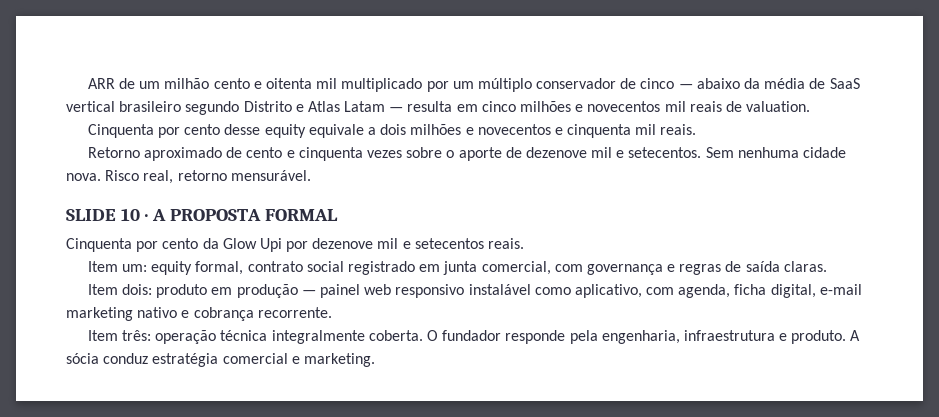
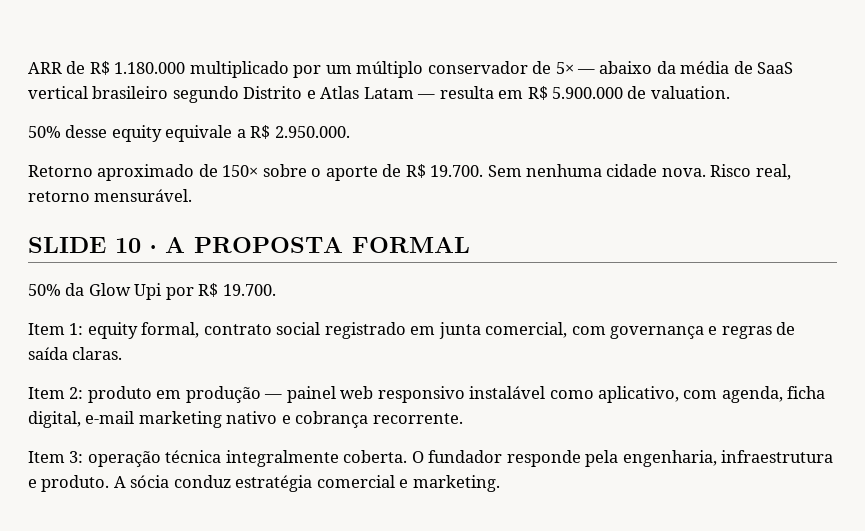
[139,78,338,89] um milhão cento e oitenta mil -> [89,61,186,75] R$ 1.180.000
[640,78,675,89] cinco -> [555,62,574,74] 5×
[481,101,722,112] cinco milhões e novecentos mil reais -> [527,86,624,100] R$ 5.900.000
[87,124,221,138] Cinquenta por cento -> [28,126,61,138] 50%
[380,124,697,138] [87,147,702,161] dois milhões e novecentos e cinquenta mil reais. // Retorno aproximado de cento e cinquenta vezes sobre o aporte de dezenove mil e setecentos. -> [250,125,350,139] [28,164,484,181] R$ 2.950.000. // Retorno aproximado de 150× sobre o aporte de R$ 19.700.
[66,238,199,252] Cinquenta por cento -> [28,284,61,296] 50%
[312,238,525,249] [87,261,148,272] dezenove mil e setecentos reais. // Item um: -> [198,283,276,297] [28,323,84,335] R$ 19.700. // Item 1:
[122,284,153,295] dois: -> [69,387,84,399] 2:
[122,330,152,341] três: -> [69,451,84,463] 3:

